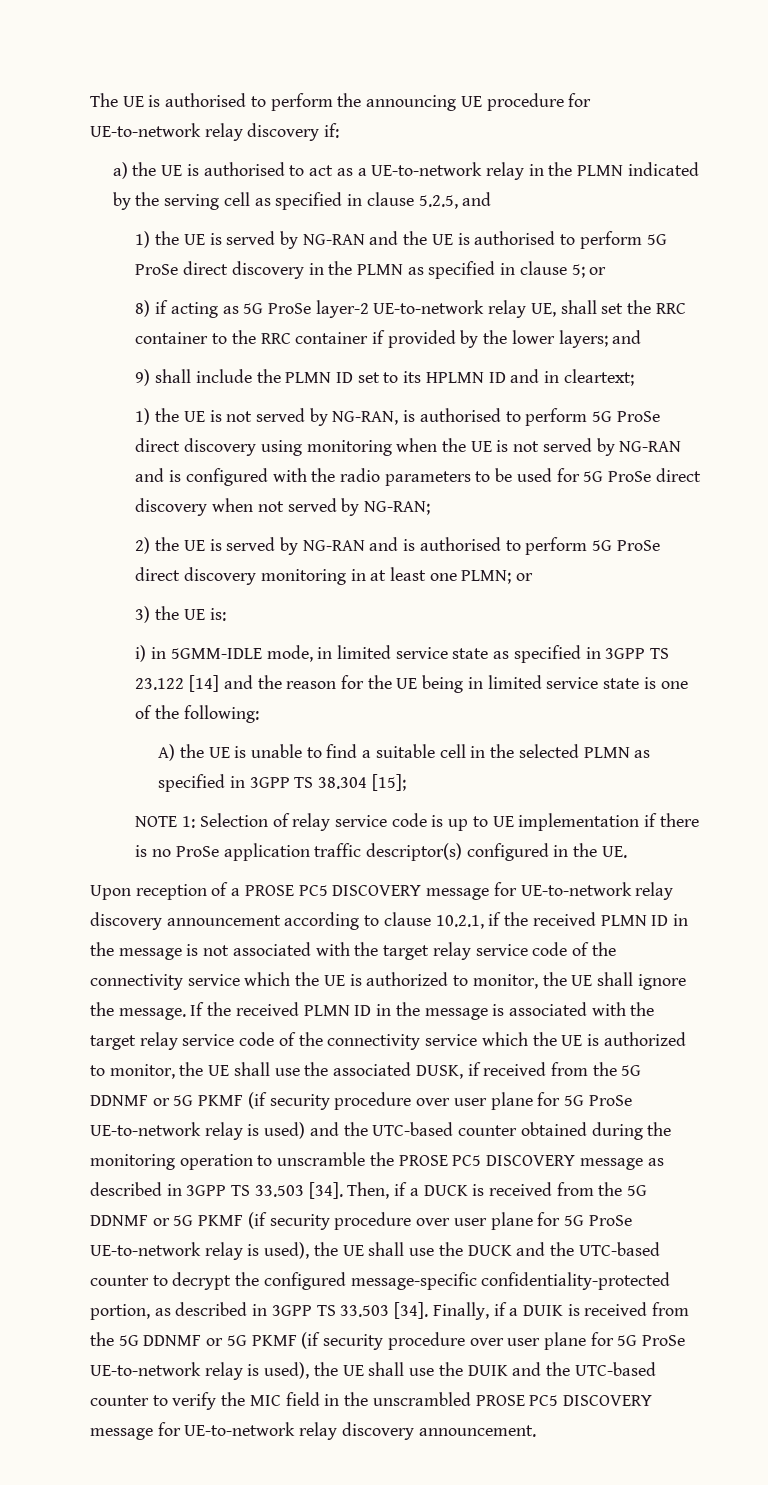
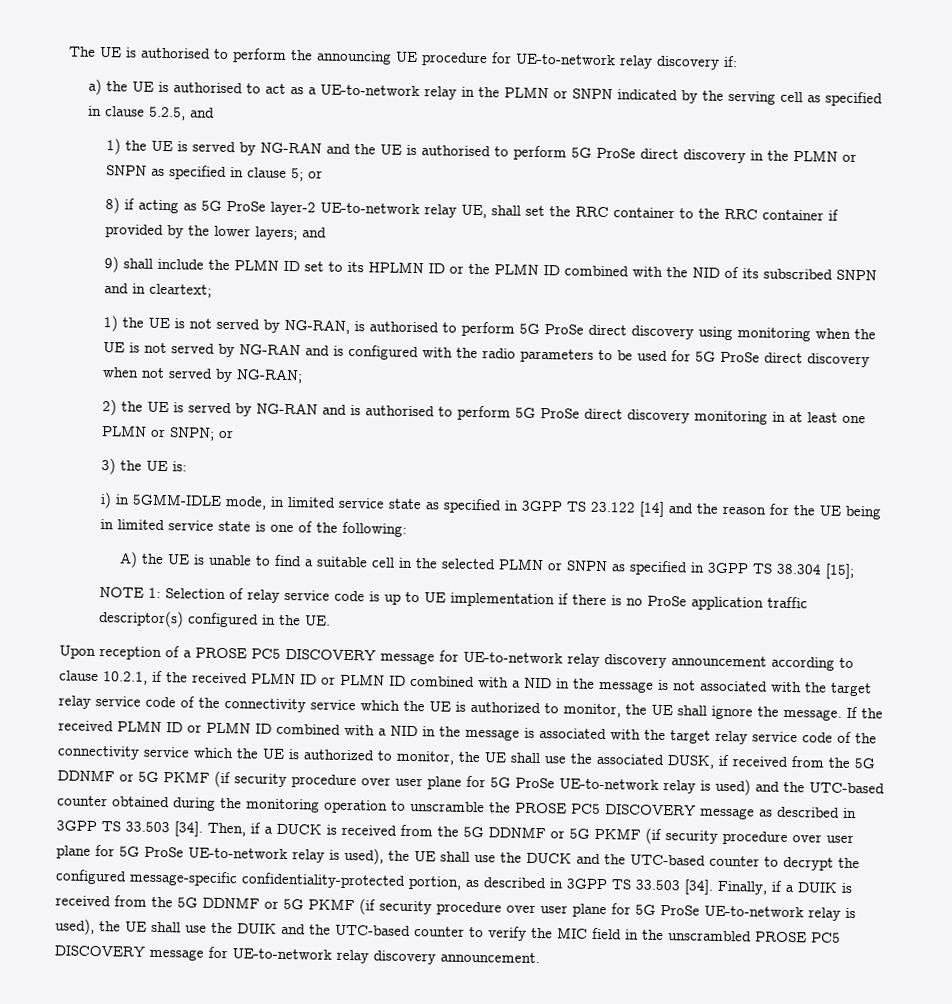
(624, 170) none -> [552,88,613,100] or SNPN
(404, 269) none -> [842,153,858,163] [106,165,148,176] or SNPN
(506, 377) none -> [449,263,878,281] or the PLMN ID combined with the NID of its subscribed SNPN
[461,570,512,584] PLMN; -> [102,425,216,441] PLMN or SNPN;
(630, 752) none -> [546,560,608,572] or SNPN
(669, 920) none -> [321,673,552,689] or PLMN ID combined with a NID
(372, 1010) none -> [187,721,418,737] or PLMN ID combined with a NID

